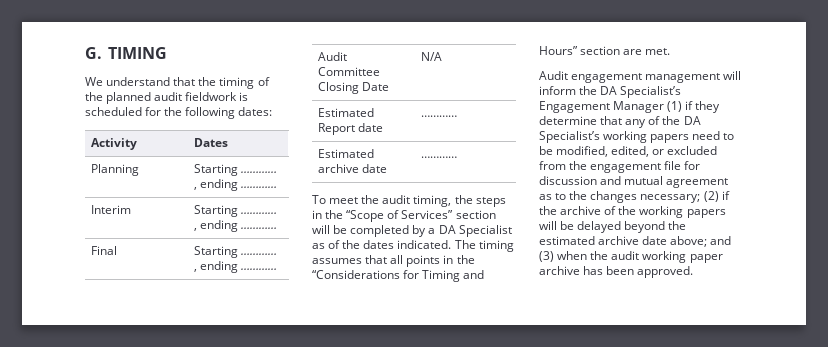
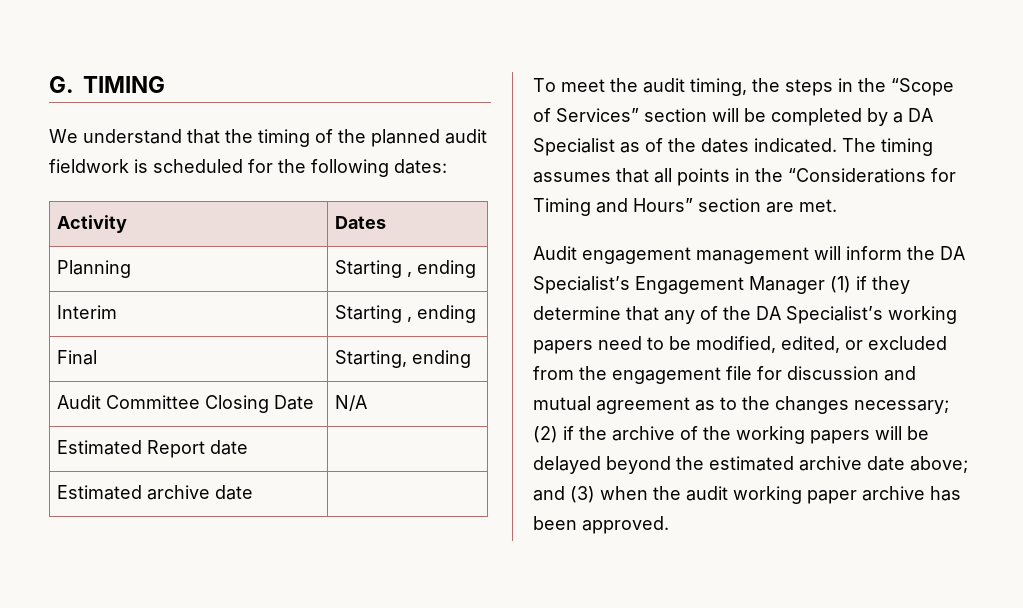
[241,171,278,173] [194,179,278,191] ………… , ending ………… -> [407,260,477,278] , ending
[241,212,278,214] [194,220,278,232] ………… , ending ………… -> [407,305,477,323] , ending
[194,246,278,258] [194,261,278,273] Starting ………… , ending ………… -> [335,350,472,368] Starting, ending
[421,115,458,117] ………… -> (249, 447) none
[421,156,458,158] ………… -> (254, 492) none

